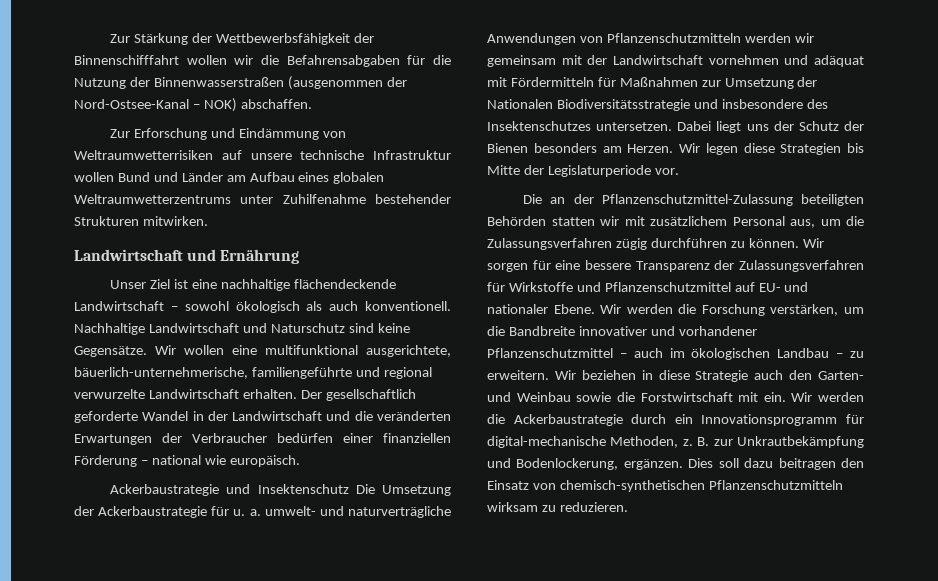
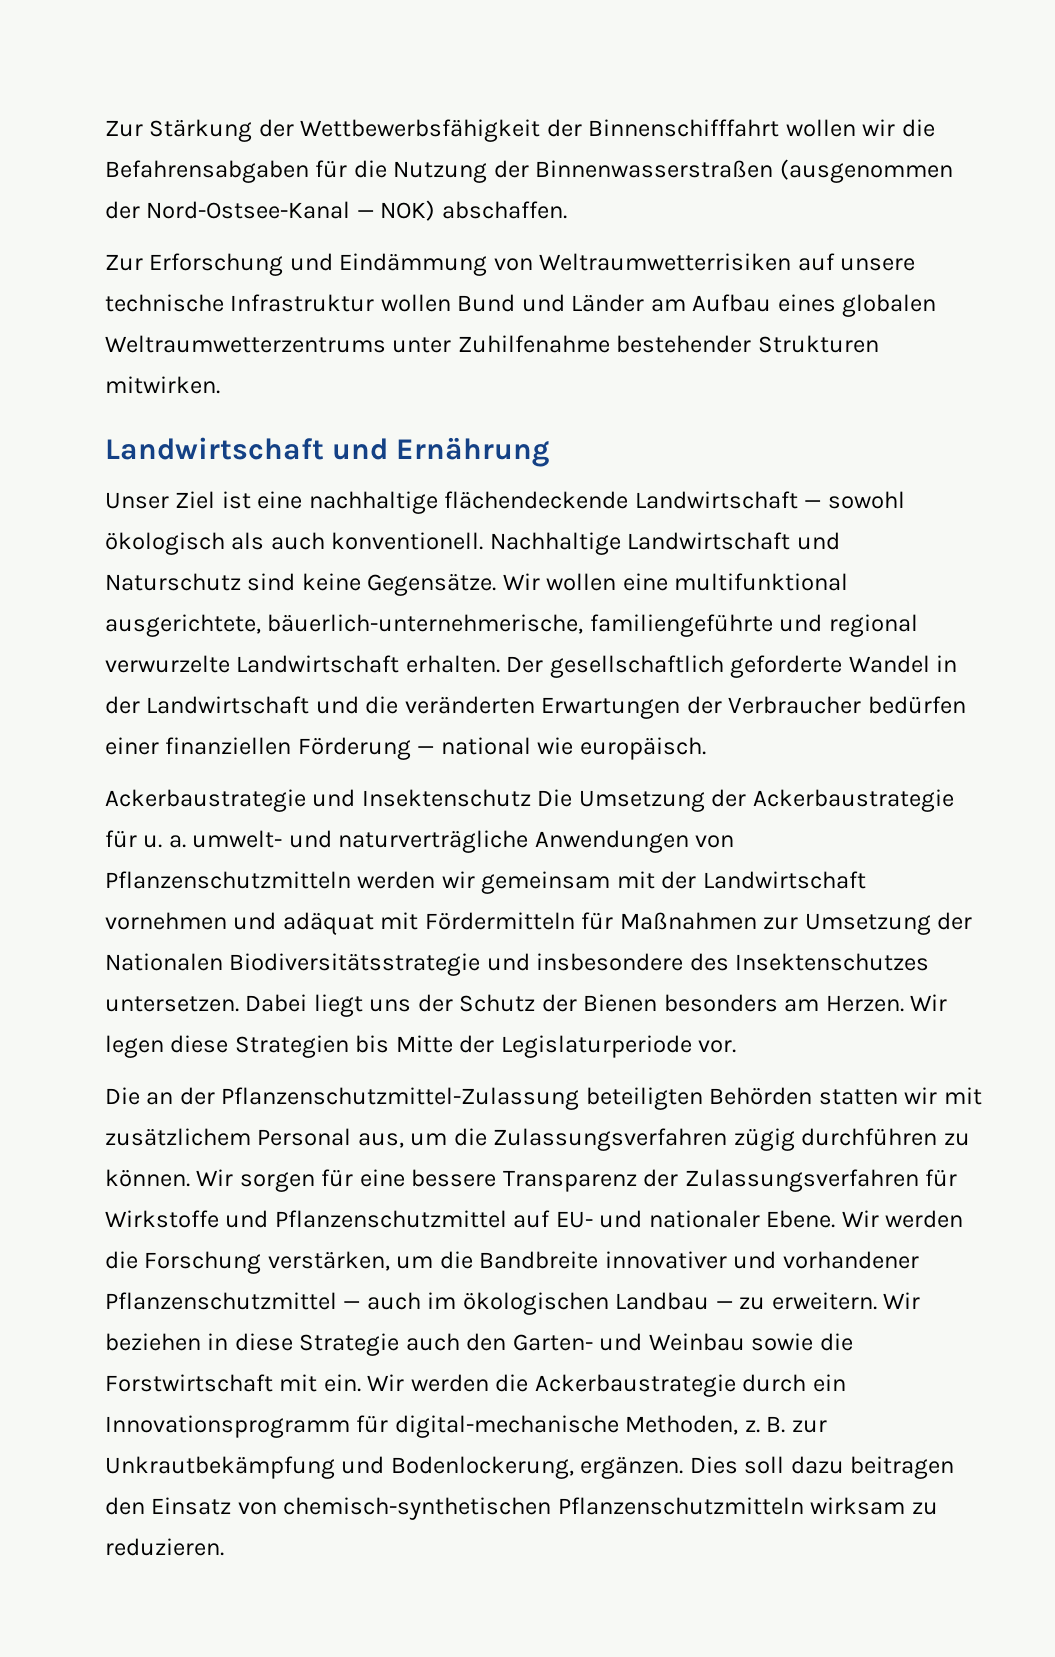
[192,104,200,109] – -> [356,210,374,218] —
[170,306,178,311] – -> [804,500,822,508] —
[140,460,148,465] – -> [417,746,435,754] —
[619,353,627,358] – -> [343,1301,361,1309] —
[836,353,844,358] – -> [715,1301,733,1309] —

